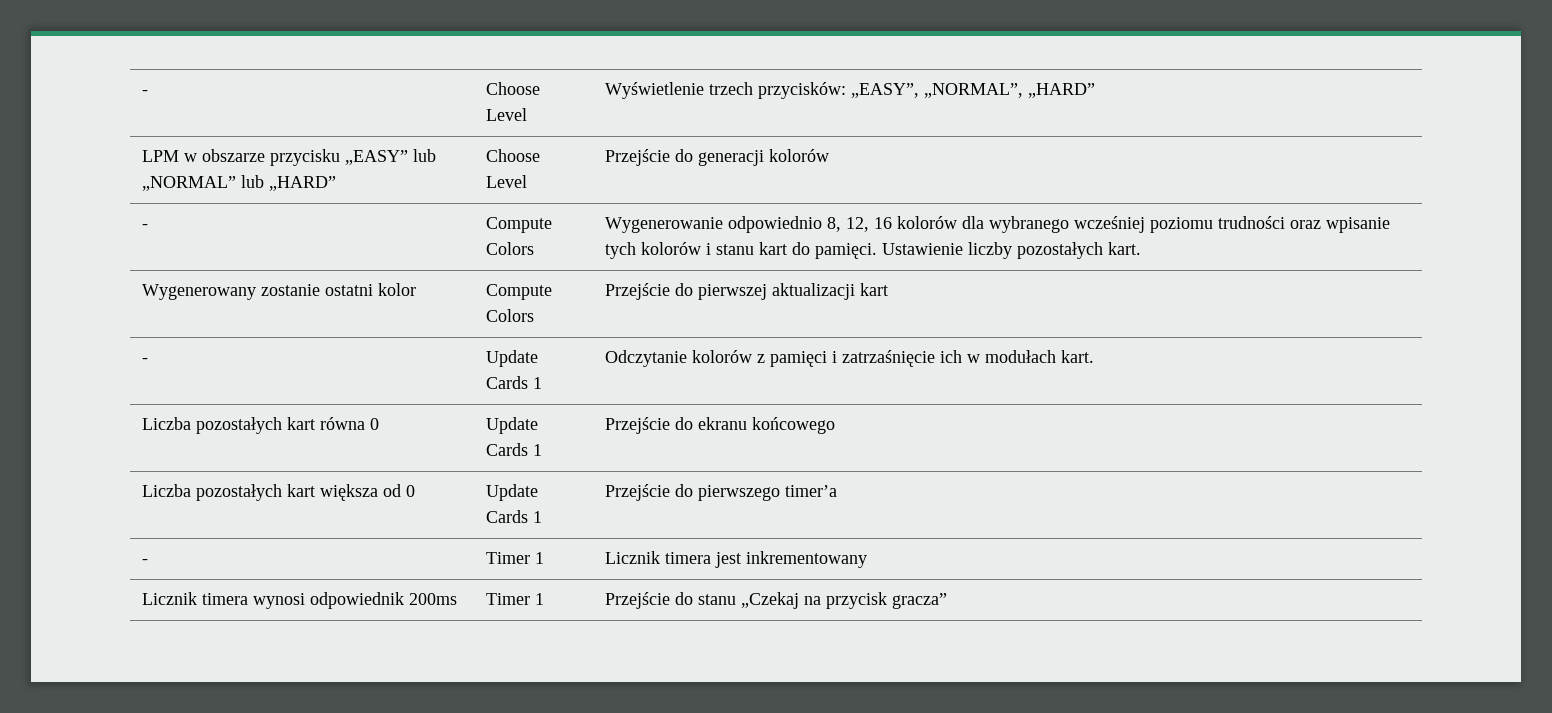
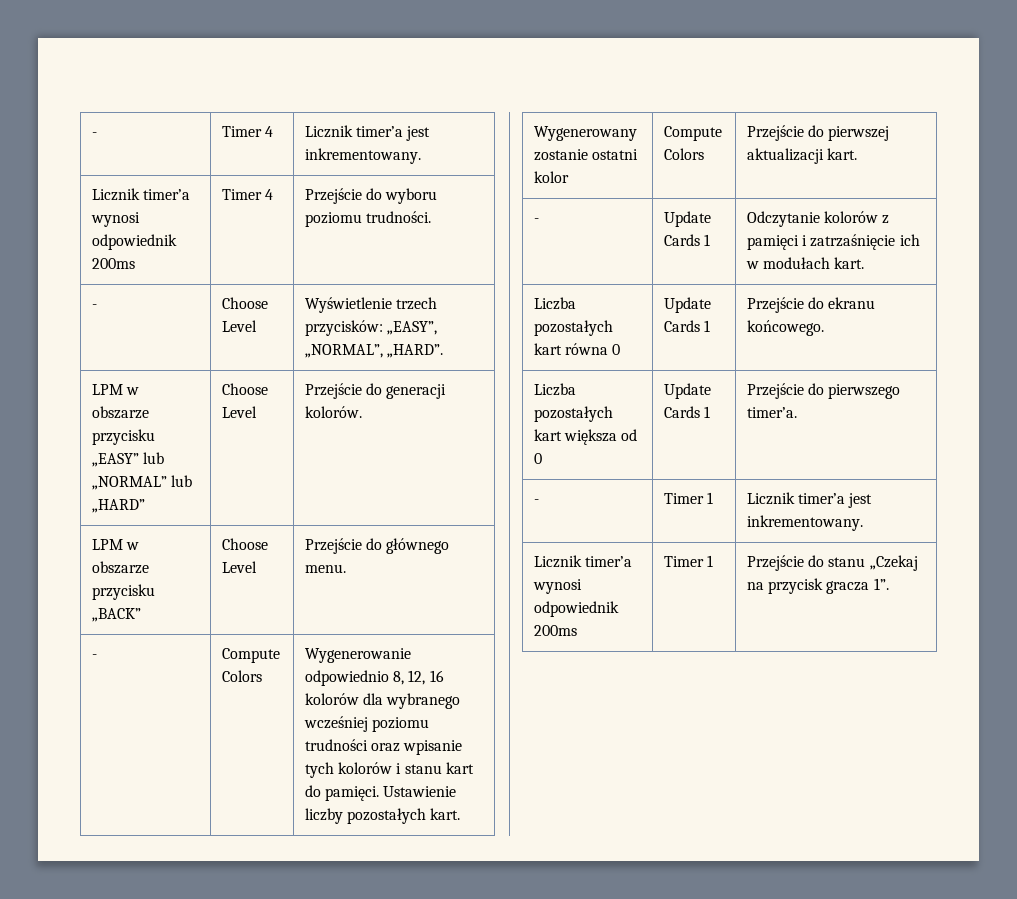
[141,90,148,95] - -> [92,132,98,137] [222,126,274,137] [305,125,431,141] [305,148,422,164] [92,188,191,201] [91,212,141,227] [92,234,178,250] [92,258,136,269] [222,189,274,200] [305,188,438,204] [305,211,432,227] [92,304,98,309] - | Timer 4 | Licznik timer’a jest inkrementowany. // Licznik timer’a wynosi odpowiednik 200ms | Timer 4 | Przejście do wyboru poziomu trudności. // -
[1027,83,1095,98] „HARD” -> [387,344,444,358] „HARD”.
[768,149,829,162] kolorów -> [305,406,363,418] [92,539,140,550] [92,561,150,574] [92,584,156,600] [92,608,142,622] [222,538,269,550] [222,561,258,573] [305,538,450,554] [305,564,347,573] kolorów. // LPM w obszarze przycisku „BACK” | Choose Level | Przejście do głównego menu.
[859,283,888,296] kart -> [827,148,858,160] kart.
[751,417,835,434] końcowego -> [747,320,825,336] końcowego.
[784,485,837,497] timer’a -> [747,407,798,418] timer’a.
[664,551,867,568] [141,592,248,605] timera jest inkrementowany // Licznik timera -> [798,493,873,508] [747,515,864,531] [534,555,633,568] timer’a jest inkrementowany. // Licznik timer’a
[891,593,947,609] gracza” -> [826,578,889,594] gracza 1”.

